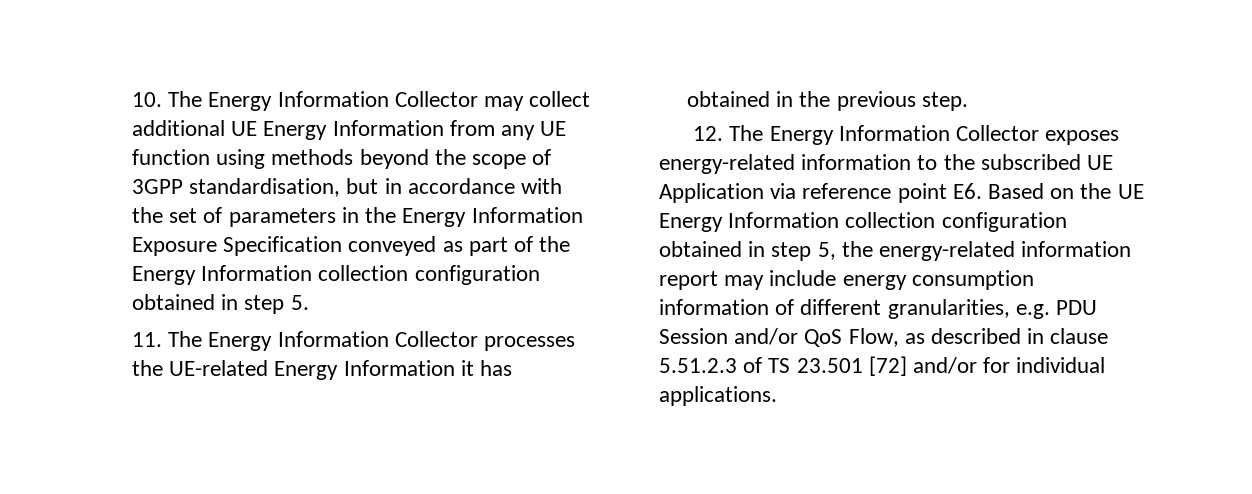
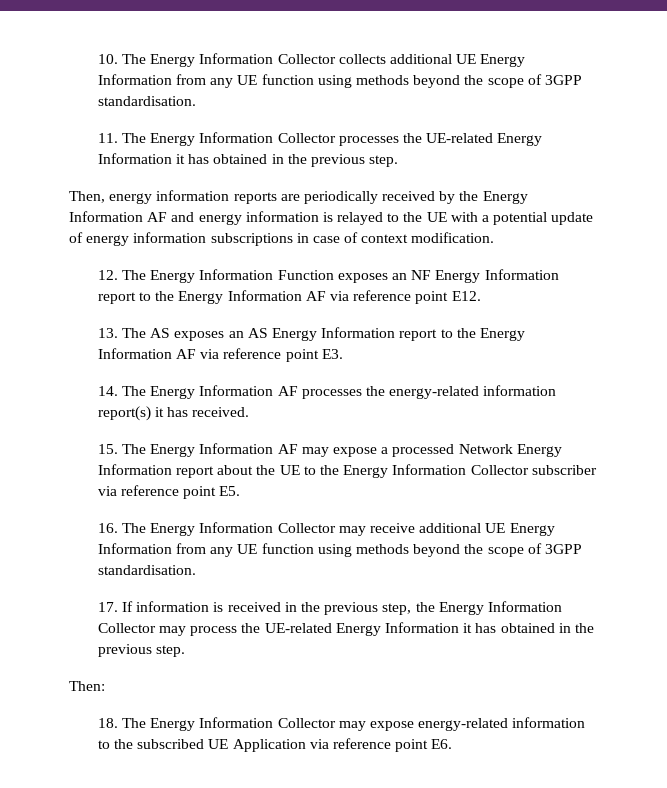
[484,91,591,111] may collect -> [338,54,386,64] collects
[189,178,563,197] [132,207,583,227] [132,236,571,256] [132,265,540,285] [132,294,309,314] standardisation, but in accordance with the set of parameters in the Energy Information Exposure Specification conveyed as part of the Energy Information collection configuration obtained in step 5. -> [97,96,196,106] standardisation.
[693,125,1120,145] 12. The Energy Information Collector exposes -> [69,190,528,204] [69,211,594,225] [69,232,495,246] [97,269,559,283] [97,290,481,304] [97,327,525,341] [97,348,343,362] [97,385,557,399] [97,406,250,421] [97,443,562,457] [97,464,597,478] [97,485,241,499] [97,522,555,536] [97,543,582,557] [97,565,196,575] [97,601,562,615] [97,622,594,636] [97,644,186,657] [69,681,105,691] [97,717,414,731] Then, energy information reports are periodically received by the Energy Information AF and energy information is relayed to the UE with a potential update of energy information subscriptions in case of context modification. // 12. The Energy Information Function exposes an NF Energy Information report to the Energy Information AF via reference point E12. // 13. The AS exposes an AS Energy Information report to the Energy Information AF via reference point E3. // 14. The Energy Information AF processes the energy-related information report(s) it has received. // 15. The Energy Information AF may expose a processed Network Energy Information report about the UE to the Energy Information Collector subscriber via reference point E5. // 16. The Energy Information Collector may receive additional UE Energy Information from any UE function using methods beyond the scope of 3GPP standardisation. // 17. If information is received in the previous step, the Energy Information Collector may process the UE-related Energy Information it has obtained in the previous step. // Then: // 18. The Energy Information Collector may expose
[988,183,1144,199] [659,212,1067,232] [659,241,1132,261] [659,270,1034,290] [659,299,1098,319] [659,328,1109,347] [659,356,1106,376] [659,386,777,406] Based on the UE Energy Information collection configuration obtained in step 5, the energy-related information report may include energy consumption information of different granularities, e.g. PDU Session and/or QoS Flow, as described in clause 5.51.2.3 of TS 23.501 [72] and/or for individual applications. -> (453, 744) none

